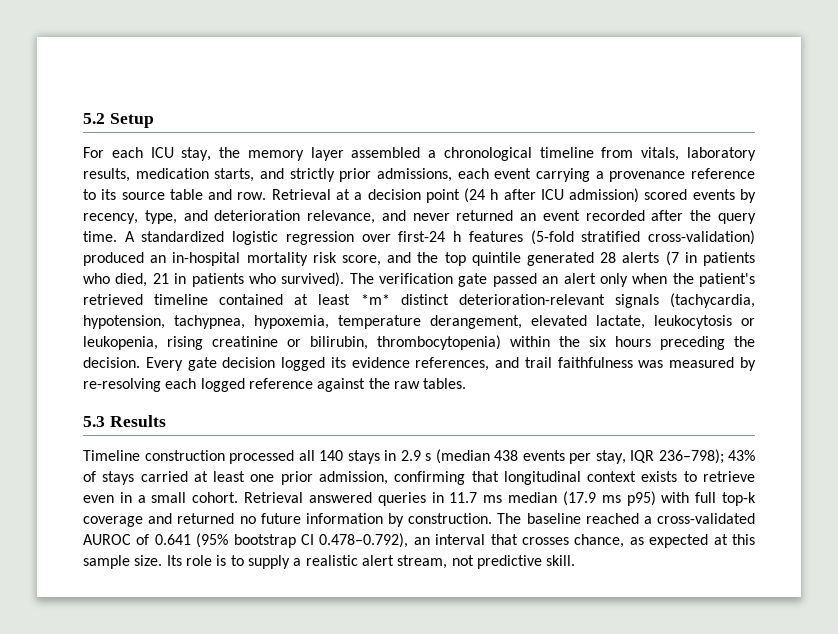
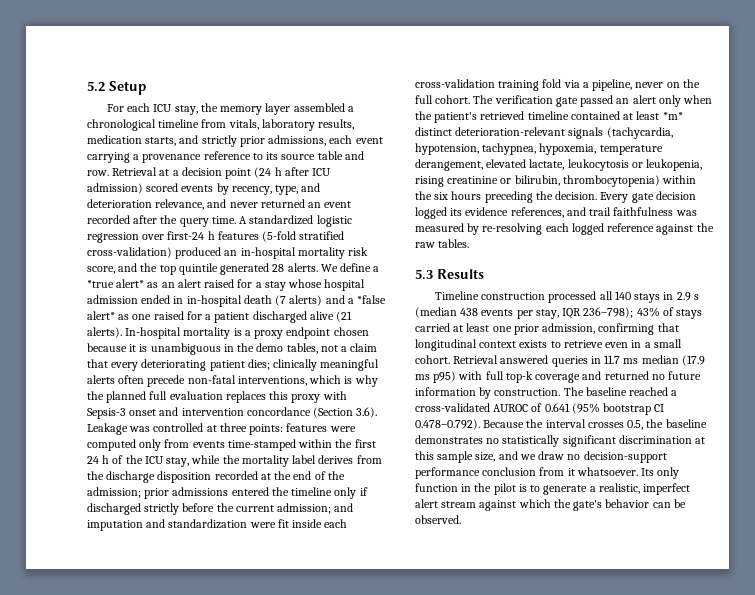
[622,251,756,266] [83,272,345,287] alerts (7 in patients who died, 21 in patients who survived). -> [287,263,380,272] [87,279,366,291] [87,295,387,307] [87,311,353,323] [87,327,369,339] [87,343,378,355] [87,359,380,371] [87,375,378,387] [87,391,347,403] [87,407,378,419] [87,423,356,435] [87,439,376,451] [87,455,382,467] [87,471,345,483] [87,487,368,499] [87,503,354,515] [87,519,348,531] [415,79,700,91] [415,95,471,104] alerts. We define a *true alert* as an alert raised for a stay whose hospital admission ended in in-hospital death (7 alerts) and a *false alert* as one raised for a patient discharged alive (21 alerts). In-hospital mortality is a proxy endpoint chosen because it is unambiguous in the demo tables, not a claim that every deteriorating patient dies; clinically meaningful alerts often precede non-fatal interventions, which is why the planned full evaluation replaces this proxy with Sepsis-3 onset and intervention concordance (Section 3.6). Leakage was controlled at three points: features were computed only from events time-stamped within the first 24 h of the ICU stay, while the mortality label derives from the discharge disposition recorded at the end of the admission; prior admissions entered the timeline only if discharged strictly before the current admission; and imputation and standardization were fit inside each cross-validation training fold via a pipeline, never on the full cohort.
[319,533,755,548] [83,555,576,569] 0.478–0.792), an interval that crosses chance, as expected at this sample size. Its role is to supply a realistic alert stream, not predictive skill. -> [415,419,707,430] [415,435,706,447] [415,451,667,463] [415,467,680,479] [415,483,691,495] [415,499,686,511] [415,515,461,524] 0.478–0.792). Because the interval crosses 0.5, the baseline demonstrates no statistically significant discrimination at this sample size, and we draw no decision-support performance conclusion from it whatsoever. Its only function in the pilot is to generate a realistic, imperfect alert stream against which the gate's behavior can be observed.

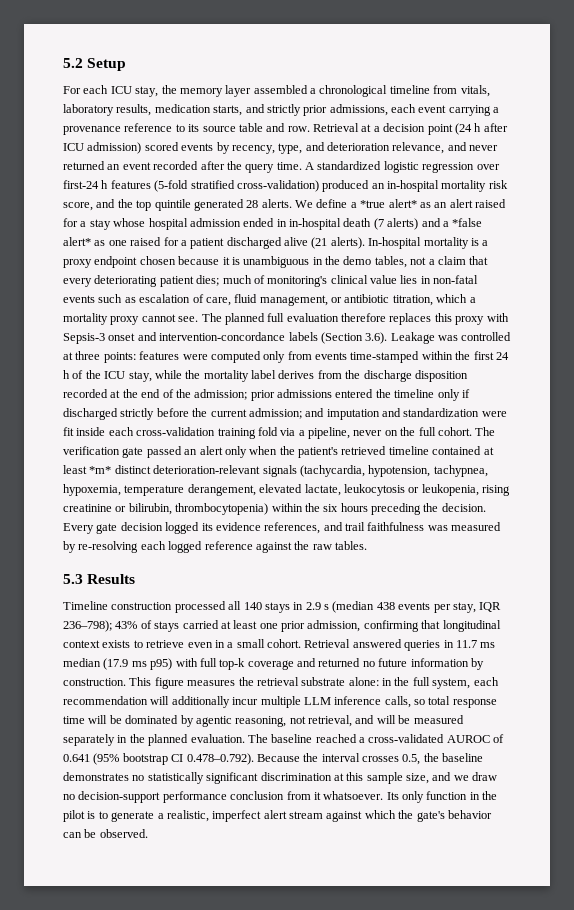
[273,359,380,371] [87,375,378,387] [87,391,104,400] clinically meaningful alerts often precede non-fatal interventions, which is why the -> [222,275,479,287] [63,294,476,306] [63,313,222,325] much of monitoring's clinical value lies in non-fatal events such as escalation of care, fluid management, or antibiotic titration, which a mortality proxy cannot see. The
(223, 395) none -> [341,313,386,322] therefore
[181,407,311,416] intervention concordance -> [159,332,318,341] intervention-concordance labels
(561, 392) none -> [129,677,499,689] [63,696,497,708] [63,715,464,727] [63,734,245,746] This figure measures the retrieval substrate alone: in the full system, each recommendation will additionally incur multiple LLM inference calls, so total response time will be dominated by agentic reasoning, not retrieval, and will be measured separately in the planned evaluation.

